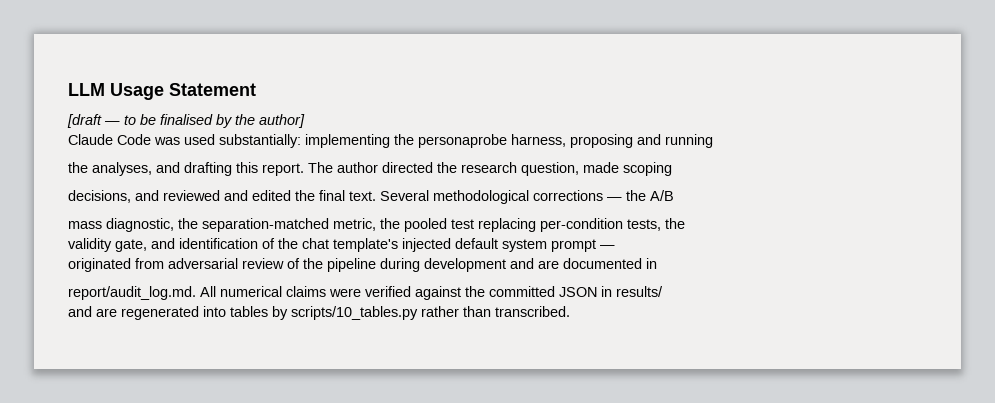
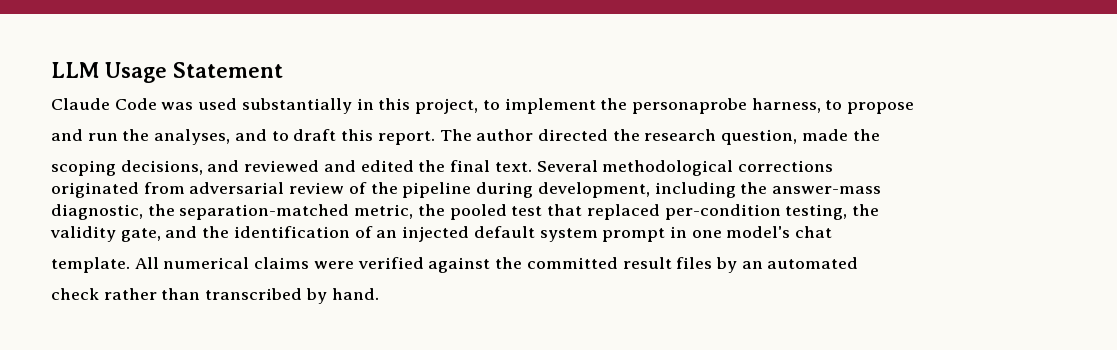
[67,114,305,128] [68,134,713,148] [draft — to be finalised by the author] // Claude Code was used substantially: implementing the personaprobe harness, proposing and running // -> [51,98,915,114] [51,129,118,141] Claude Code was used substantially in this project, to implement the personaprobe harness, to propose // and run
[184,162,232,176] drafting -> [271,129,337,141] to draft
(619, 167) none -> [852,129,880,141] the //
(672, 169) // -> (116, 168) none
[607,190,674,201] [68,218,685,232] [68,238,615,252] — the A/B // mass diagnostic, the separation-matched metric, the pooled test replacing per-condition tests, the // validity gate, and identification of the chat template's injected default system prompt — -> (833, 166) none
[424,258,657,272] [68,286,196,300] development and are documented in // report/audit_log.md. -> [537,182,881,198] [51,204,879,220] [50,226,833,242] [51,257,130,273] development, including the answer-mass // diagnostic, the separation-matched metric, the pooled test that replaced per-condition testing, the // validity gate, and the identification of an injected default system prompt in one model's chat // template.
[559,286,663,297] [68,306,570,320] JSON in results/ // and are regenerated into tables by scripts/10_tables.py rather than transcribed. -> [622,257,859,273] [51,288,379,304] result files by an automated // check rather than transcribed by hand.

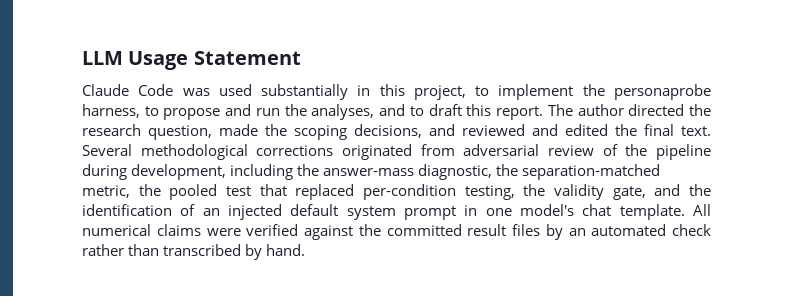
(915, 108) // -> (221, 114) none
(880, 135) // -> (287, 130) none
(833, 166) // -> (334, 150) none
(881, 190) // -> (415, 172) none
(879, 210) // -> (546, 190) none
(833, 232) // -> (612, 210) none
(859, 263) // -> (667, 230) none

